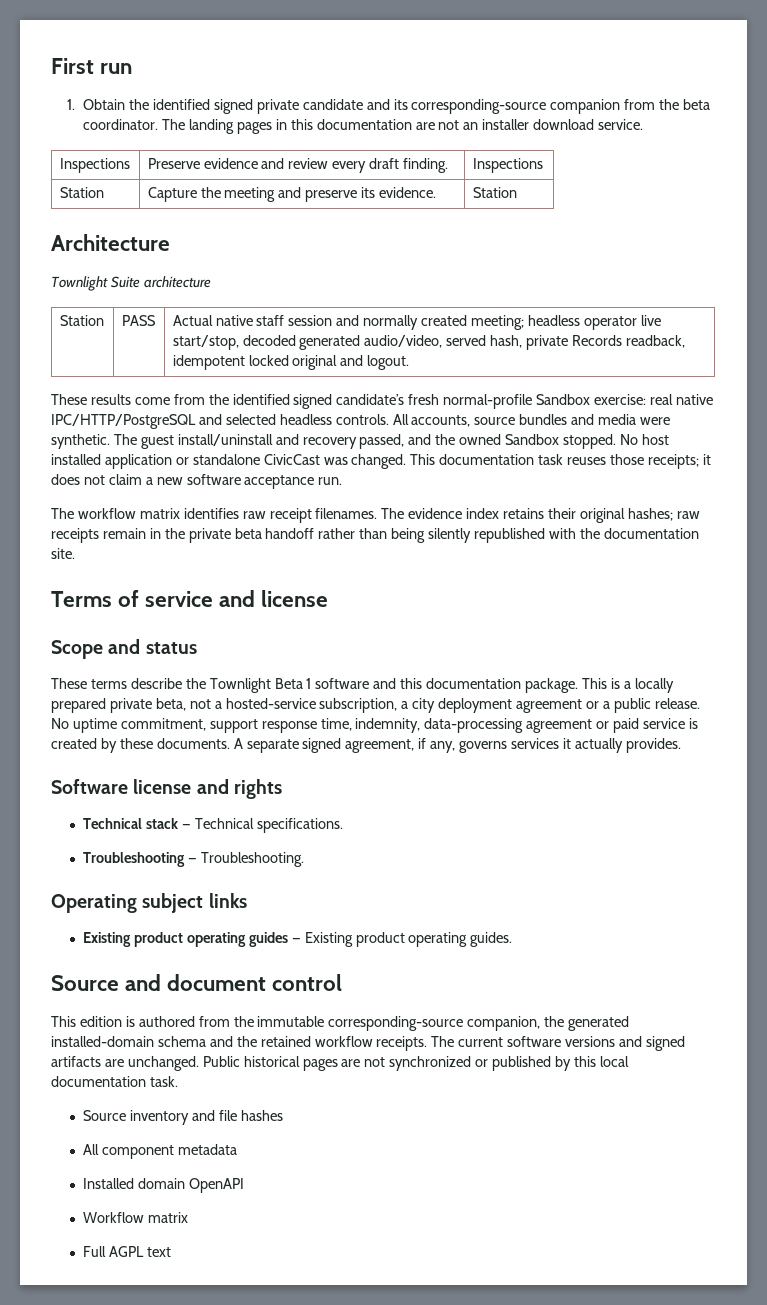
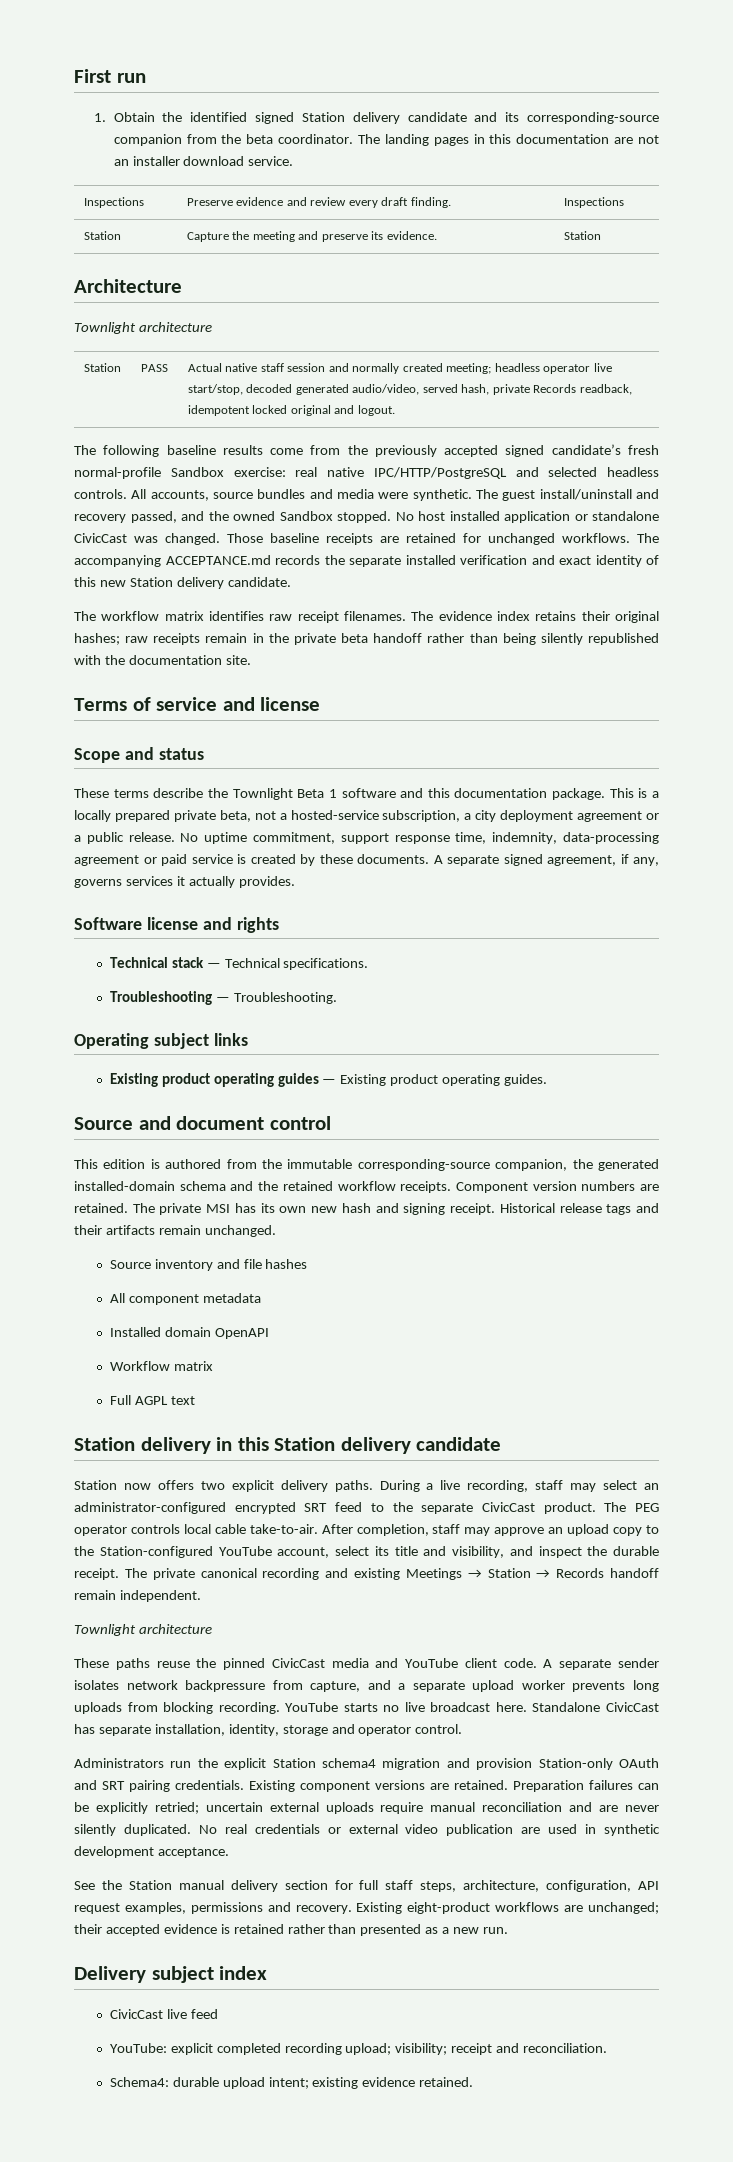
[256,99,299,114] private -> [301,112,400,124] Station delivery
[110,276,140,288] Suite -> (136, 328) none
[51,394,87,405] These -> [74,445,216,457] The following baseline
[232,394,290,405] identified -> [374,445,499,457] previously accepted
[410,454,711,469] [51,474,343,489] This documentation task reuses those receipts; it does not claim a new software acceptance run. -> [227,533,659,545] [74,555,659,567] [74,577,291,589] Those baseline receipts are retained for unchanged workflows. The accompanying ACCEPTANCE.md records the separate installed verification and exact identity of this new Station delivery candidate.
[431,1036,685,1051] [51,1056,629,1071] [51,1076,178,1087] The current software versions and signed artifacts are unchanged. Public historical pages are not synchronized or published by this local documentation task. -> [455,1181,659,1193] [74,1203,659,1215] [74,1225,276,1237] Component version numbers are retained. The private MSI has its own new hash and signing receipt. Historical release tags and their artifacts remain unchanged.
(171, 1252) none -> [74,1437,502,1454] [74,1480,660,1492] [74,1502,659,1514] [74,1524,659,1536] [74,1546,659,1558] [74,1568,659,1580] [74,1590,201,1602] [74,1624,212,1636] [74,1658,659,1670] [74,1680,659,1692] [74,1702,659,1714] [74,1724,463,1736] [74,1758,659,1770] [74,1780,659,1792] [74,1802,659,1814] [74,1824,660,1836] [74,1846,229,1858] [74,1880,660,1892] [74,1902,660,1914] [74,1924,509,1936] [74,1966,268,1983] [109,2009,218,2019] [109,2043,608,2055] [109,2077,474,2089] // Station delivery in this Station delivery candidate // Station now offers two explicit delivery paths. During a live recording, staff may select an administrator-configured encrypted SRT feed to the separate CivicCast product. The PEG operator controls local cable take-to-air. After completion, staff may approve an upload copy to the Station-configured YouTube account, select its title and visibility, and inspect the durable receipt. The private canonical recording and existing Meetings → Station → Records handoff remain independent. // Townlight architecture // These paths reuse the pinned CivicCast media and YouTube client code. A separate sender isolates network backpressure from capture, and a separate upload worker prevents long uploads from blocking recording. YouTube starts no live broadcast here. Standalone CivicCast has separate installation, identity, storage and operator control. // Administrators run the explicit Station schema4 migration and provision Station-only OAuth and SRT pairing credentials. Existing component versions are retained. Preparation failures can be explicitly retried; uncertain external uploads require manual reconciliation and are never silently duplicated. No real credentials or external video publication are used in synthetic development acceptance. // See the Station manual delivery section for full staff steps, architecture, configuration, API request examples, permissions and recovery. Existing eight-product workflows are unchanged; their accepted evidence is retained rather than presented as a new run. // Delivery subject index // CivicCast live feed // YouTube: explicit completed recording upload; visibility; receipt and reconciliation. // Schema4: durable upload intent; existing evidence retained.

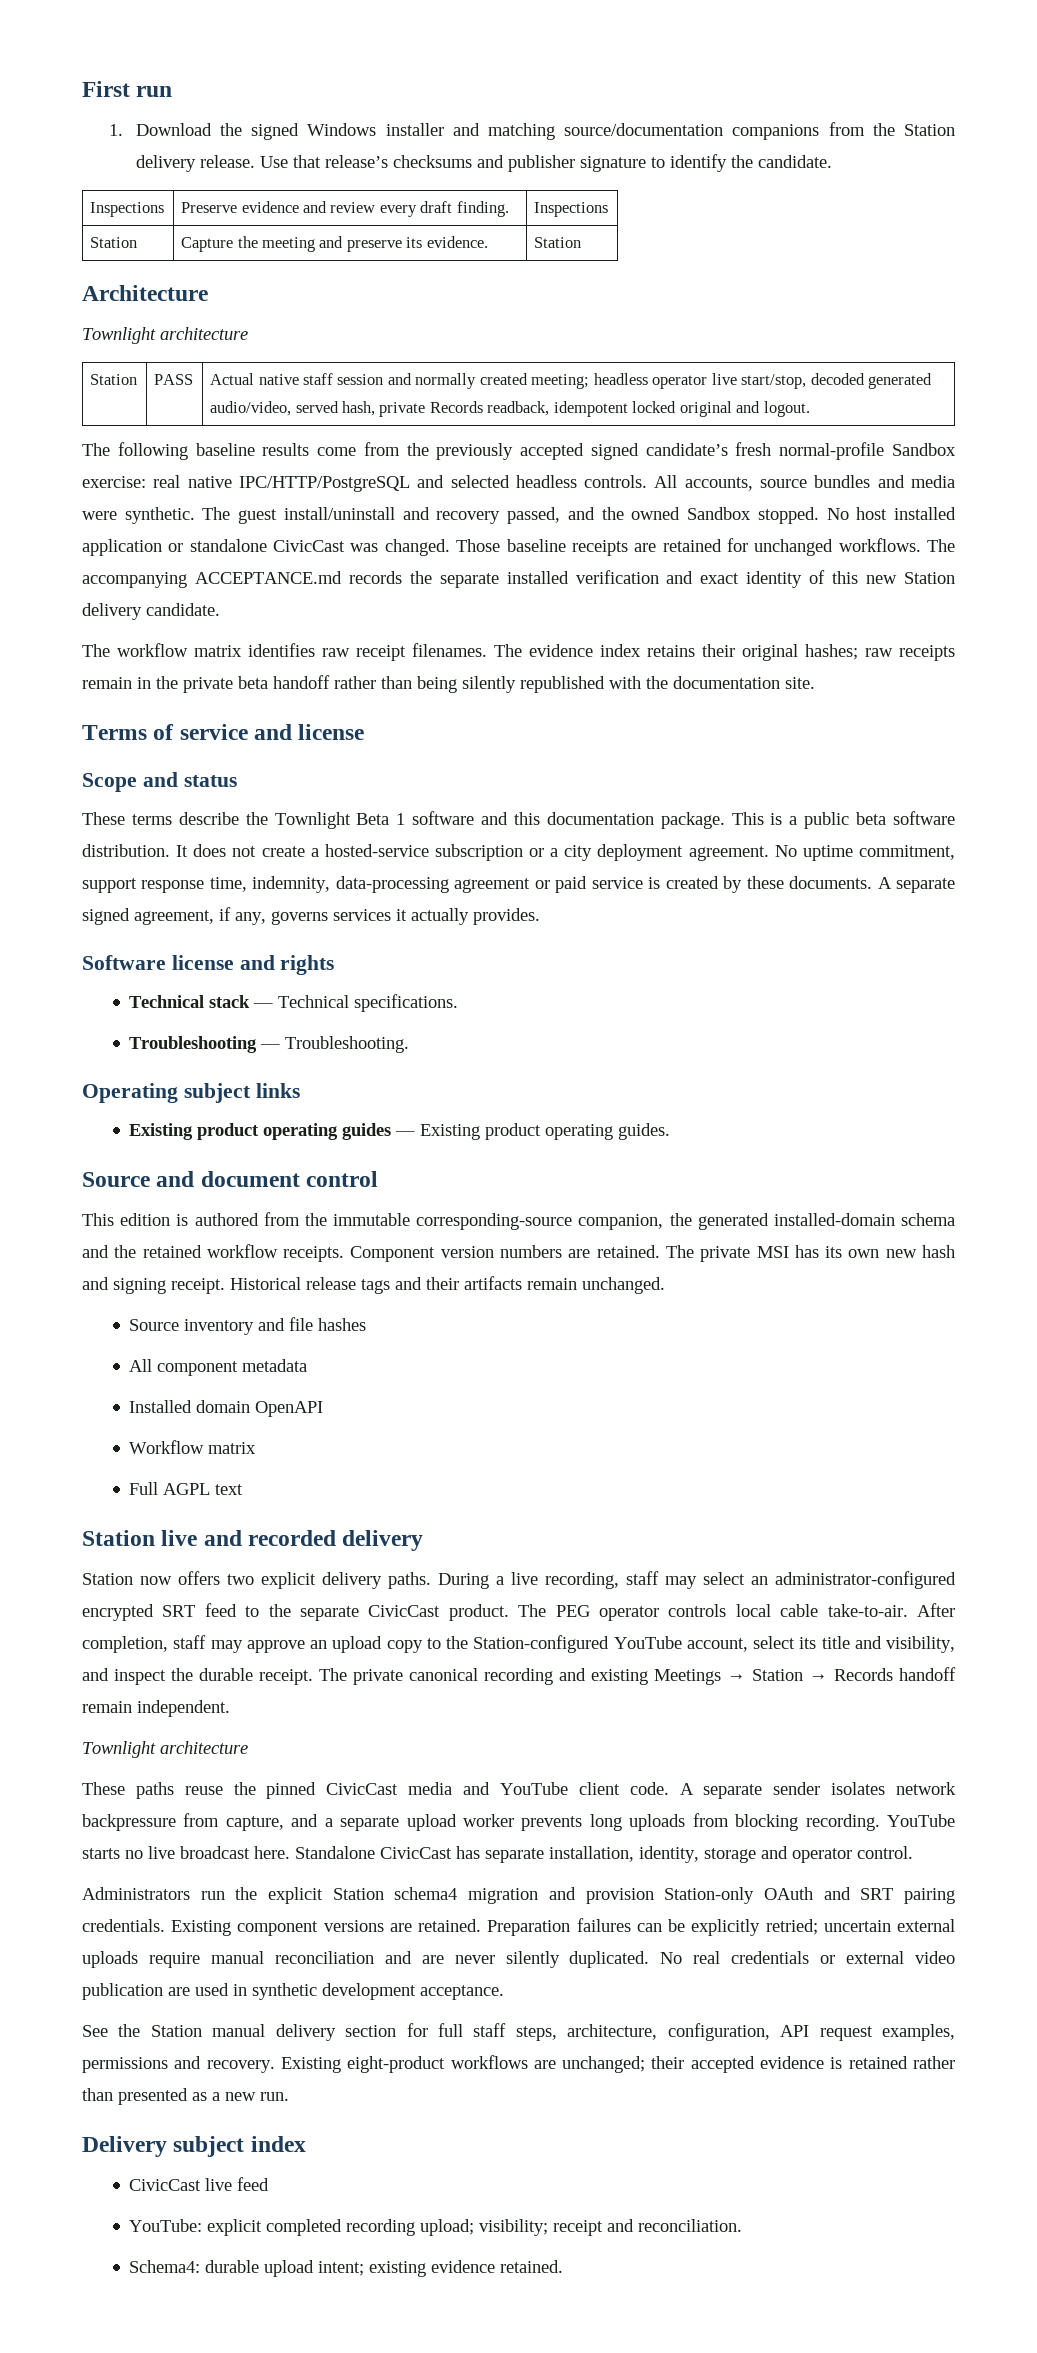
[113,112,660,124] [113,134,659,146] [113,156,294,166] Obtain the identified signed Station delivery candidate and its corresponding-source companion from the beta coordinator. The landing pages in this documentation are not an installer download service. -> [135,122,955,140] [135,154,832,172] Download the signed Windows installer and matching source/documentation companions from the Station delivery release. Use that release’s checksums and publisher signature to identify the candidate.
[74,810,659,822] [74,832,175,844] locally prepared private beta, not a hosted-service subscription, a city deployment agreement or a public release. -> [804,811,955,829] [82,844,769,861] public beta software distribution. It does not create a hosted-service subscription or a city deployment agreement.
[140,1437,502,1454] delivery in this Station delivery candidate -> [161,1530,424,1551] live and recorded delivery

